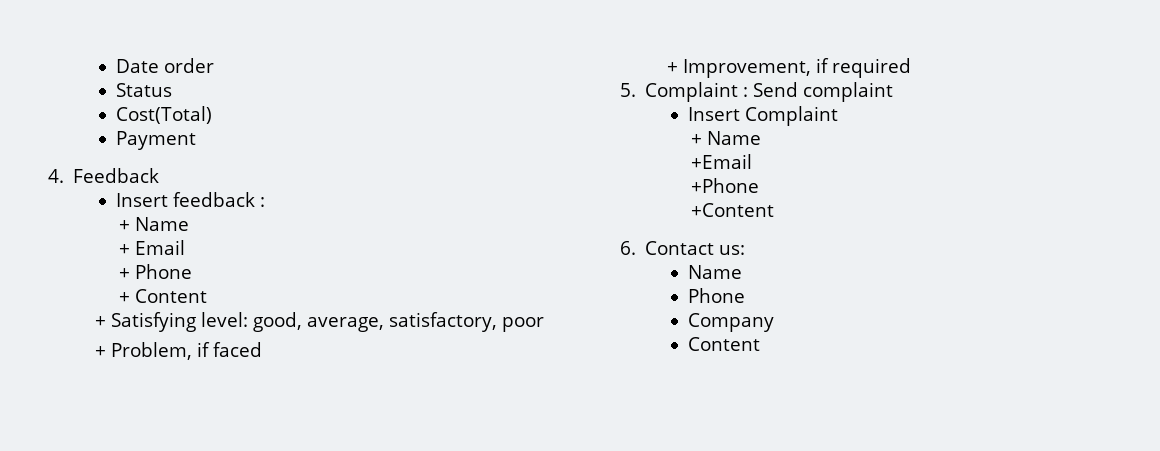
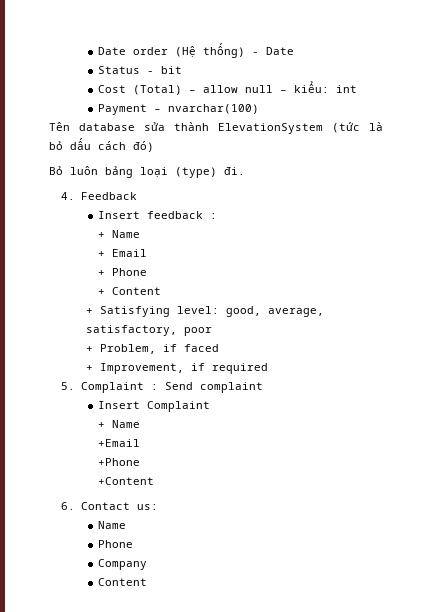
[115,83,172,97] [115,106,212,124] [115,131,196,150] // Status // Cost(Total) // Payment -> [174,43,294,58] [97,66,182,74] [97,81,357,95] [97,104,259,115] [49,122,383,134] [49,138,154,152] [49,166,245,178] (Hệ thống) - Date // Status - bit // Cost (Total) – allow null – kiểu: int // Payment – nvarchar(100) // Tên database sửa thành ElevationSystem (tức là bỏ dấu cách đó) // Bỏ luôn bảng loại (type) đi.

